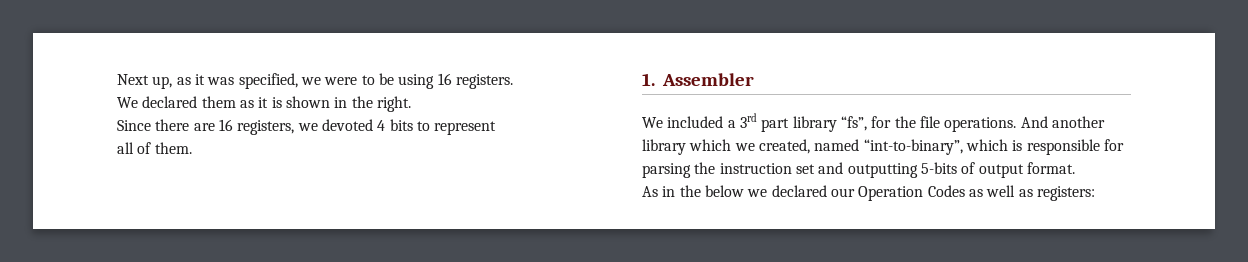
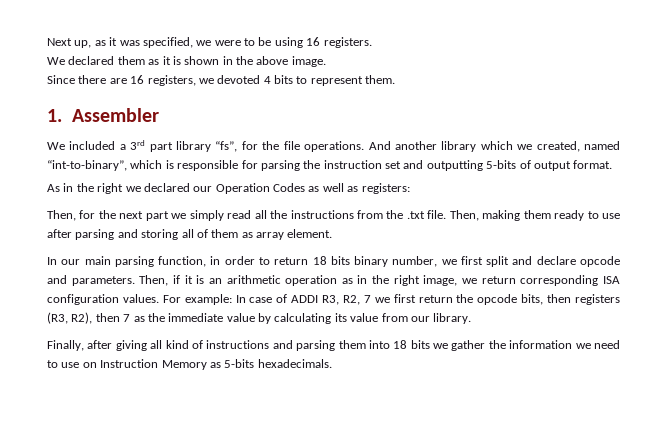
[376,96,411,112] right. -> [256,56,326,67] above image.
[117,142,152,154] // all of -> (363, 81) none
[704,185,744,197] below -> [97,183,124,194] right
(1095, 193) none -> [47,210,620,221] [47,229,333,240] [47,256,620,267] [47,275,620,286] [47,294,621,305] [47,312,472,324] [47,340,621,351] [47,359,332,370] // Then, for the next part we simply read all the instructions from the .txt file. Then, making them ready to use after parsing and storing all of them as array element. // In our main parsing function, in order to return 18 bits binary number, we first split and declare opcode and parameters. Then, if it is an arithmetic operation as in the right image, we return corresponding ISA configuration values. For example: In case of ADDI R3, R2, 7 we first return the opcode bits, then registers (R3, R2), then 7 as the immediate value by calculating its value from our library. // Finally, after giving all kind of instructions and parsing them into 18 bits we gather the information we need to use on Instruction Memory as 5-bits hexadecimals.

